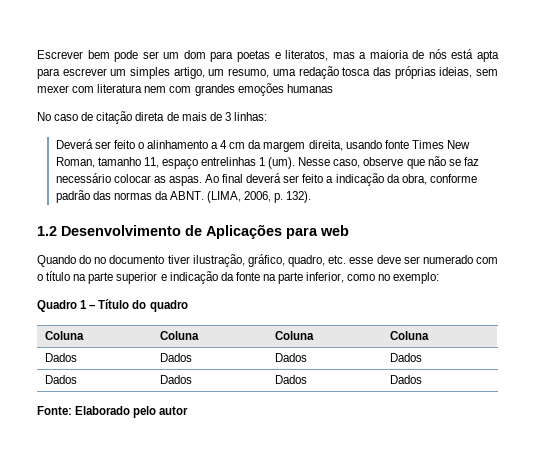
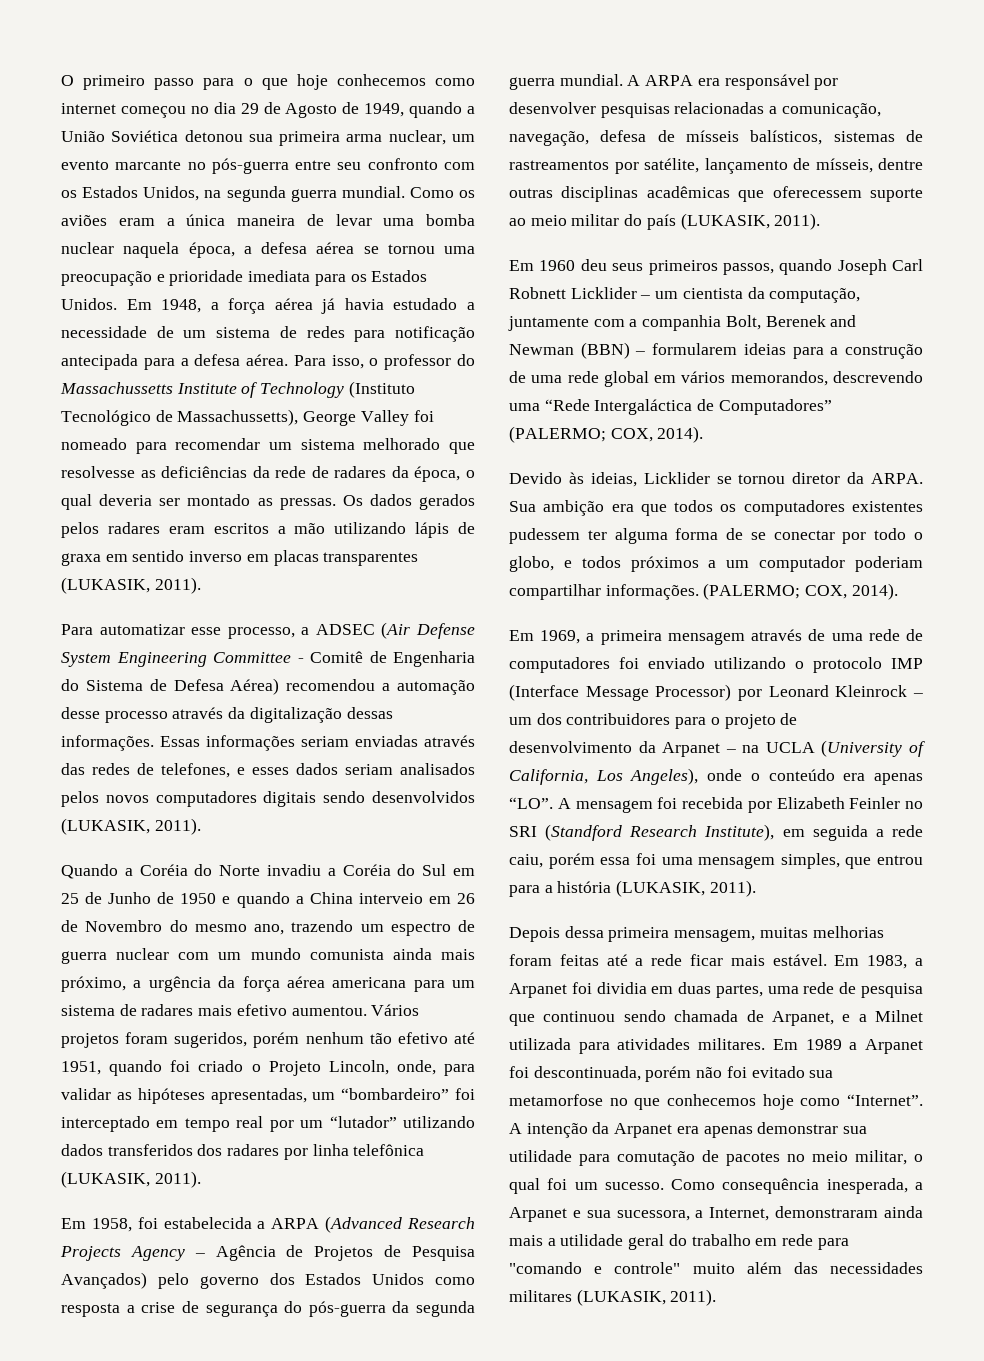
[37,49,499,62] [37,66,498,79] [37,83,333,96] [37,111,267,124] [55,139,470,152] [55,156,479,169] [55,173,477,186] [55,190,312,203] [37,224,349,239] [37,254,498,267] [37,271,440,284] [37,299,188,312] [44,331,84,340] [159,331,199,340] [274,331,314,340] [389,331,429,340] [44,353,77,362] [159,353,192,362] [274,353,307,362] [389,353,422,362] [44,375,77,384] [159,375,192,384] [274,375,307,384] [389,375,422,384] [37,406,189,418] Escrever bem pode ser um dom para poetas e literatos, mas a maioria de nós está apta para escrever um simples artigo, um resumo, uma redação tosca das próprias ideias, sem mexer com literatura nem com grandes emoções humanas // No caso de citação direta de mais de 3 linhas: // Deverá ser feito o alinhamento a 4 cm da margem direita, usando fonte Times New Roman, tamanho 11, espaço entrelinhas 1 (um). Nesse caso, observe que não se faz necessário colocar as aspas. Ao final deverá ser feito a indicação da obra, conforme padrão das normas da ABNT. (LIMA, 2006, p. 132). // 1.2 Desenvolvimento de Aplicações para web // Quando do no documento tiver ilustração, gráfico, quadro, etc. esse deve ser numerado com o título na parte superior e indicação da fonte na parte inferior, como no exemplo: // Quadro 1 – Título do quadro // Coluna | Coluna | Coluna | Coluna // Dados | Dados | Dados | Dados // Dados | Dados | Dados | Dados // Fonte: Elaborado pelo autor -> [61,74,475,90] [61,102,475,118] [61,130,475,146] [61,158,475,174] [61,186,475,202] [61,214,475,226] [61,242,475,258] [61,270,428,286] [61,298,475,314] [61,326,476,342] [61,354,475,370] [60,381,415,398] [61,409,434,426] [61,438,475,454] [61,466,475,482] [61,494,475,510] [61,522,475,538] [61,550,419,566] [61,577,201,594] [61,622,475,639] [61,651,475,667] [61,678,475,695] [61,707,393,723] [61,735,475,751] [61,763,475,778] [61,791,475,807] [61,818,201,835] [61,864,476,879] [61,892,475,908] [61,920,475,936] [61,948,475,964] [61,976,475,992] [61,1004,420,1016] [61,1032,476,1048] [61,1060,475,1076] [61,1088,475,1104] [61,1116,476,1132] [61,1144,425,1160] [61,1171,201,1188] [61,1216,475,1233] [60,1245,475,1261] [61,1272,475,1289] [61,1301,475,1317] [509,74,839,90] [509,102,881,118] [509,130,923,146] [509,158,923,174] [509,186,923,202] [509,213,821,230] [509,259,923,275] [509,287,861,303] [508,315,857,331] [509,342,923,359] [509,371,923,387] [509,399,832,415] [509,426,704,443] [509,472,923,487] [509,500,923,516] [509,528,923,544] [509,556,923,572] [509,583,898,600] [509,629,923,645] [509,657,923,673] [509,684,924,701] [509,713,798,729] [509,740,925,757] [509,768,923,785] [509,797,923,813] [509,824,924,841] [509,853,923,869] [509,880,756,897] [509,926,884,942] [509,954,923,969] [509,982,923,998] [509,1010,923,1026] [509,1038,923,1054] [509,1066,834,1082] [509,1094,923,1110] [509,1122,868,1138] [509,1150,923,1166] [509,1178,923,1194] [509,1206,923,1222] [509,1234,849,1250] [509,1262,923,1274] [509,1289,717,1306] O primeiro passo para o que hoje conhecemos como internet começou no dia 29 de Agosto de 1949, quando a União Soviética detonou sua primeira arma nuclear, um evento marcante no pós-guerra entre seu confronto com os Estados Unidos, na segunda guerra mundial. Como os aviões eram a única maneira de levar uma bomba nuclear naquela época, a defesa aérea se tornou uma preocupação e prioridade imediata para os Estados Unidos. Em 1948, a força aérea já havia estudado a necessidade de um sistema de redes para notificação antecipada para a defesa aérea. Para isso, o professor do Massachussetts Institute of Technology (Instituto Tecnológico de Massachussetts), George Valley foi nomeado para recomendar um sistema melhorado que resolvesse as deficiências da rede de radares da época, o qual deveria ser montado as pressas. Os dados gerados pelos radares eram escritos a mão utilizando lápis de graxa em sentido inverso em placas transparentes (LUKASIK, 2011). // Para automatizar esse processo, a ADSEC (Air Defense System Engineering Committee - Comitê de Engenharia do Sistema de Defesa Aérea) recomendou a automação desse processo através da digitalização dessas informações. Essas informações seriam enviadas através das redes de telefones, e esses dados seriam analisados pelos novos computadores digitais sendo desenvolvidos (LUKASIK, 2011). // Quando a Coréia do Norte invadiu a Coréia do Sul em 25 de Junho de 1950 e quando a China interveio em 26 de Novembro do mesmo ano, trazendo um espectro de guerra nuclear com um mundo comunista ainda mais próximo, a urgência da força aérea americana para um sistema de radares mais efetivo aumentou. Vários projetos foram sugeridos, porém nenhum tão efetivo até 1951, quando foi criado o Projeto Lincoln, onde, para validar as hipóteses apresentadas, um “bombardeiro” foi interceptado em tempo real por um “lutador” utilizando dados transferidos dos radares por linha telefônica (LUKASIK, 2011). // Em 1958, foi estabelecida a ARPA (Advanced Research Projects Agency – Agência de Projetos de Pesquisa Avançados) pelo governo dos Estados Unidos como resposta a crise de segurança do pós-guerra da segunda guerra mundial. A ARPA era responsável por desenvolver pesquisas relacionadas a comunicação, navegação, defesa de mísseis balísticos, sistemas de rastreamentos por satélite, lançamento de mísseis, dentre outras disciplinas acadêmicas que oferecessem suporte ao meio militar do país (LUKASIK, 2011). // Em 1960 deu seus primeiros passos, quando Joseph Carl Robnett Licklider – um cientista da computação, juntamente com a companhia Bolt, Berenek and Newman (BBN) – formularem ideias para a construção de uma rede global em vários memorandos, descrevendo uma “Rede Intergaláctica de Computadores” (PALERMO; COX, 2014). // Devido às ideias, Licklider se tornou diretor da ARPA. Sua ambição era que todos os computadores existentes pudessem ter alguma forma de se conectar por todo o globo, e todos próximos a um computador poderiam compartilhar informações. (PALERMO; COX, 2014). // Em 1969, a primeira mensagem através de uma rede de computadores foi enviado utilizando o protocolo IMP (Interface Message Processor) por Leonard Kleinrock – um dos contribuidores para o projeto de desenvolvimento da Arpanet – na UCLA (University of California, Los Angeles), onde o conteúdo era apenas “LO”. A mensagem foi recebida por Elizabeth Feinler no SRI (Standford Research Institute), em seguida a rede caiu, porém essa foi uma mensagem simples, que entrou para a história (LUKASIK, 2011). // Depois dessa primeira mensagem, muitas melhorias foram feitas até a rede ficar mais estável. Em 1983, a Arpanet foi dividia em duas partes, uma rede de pesquisa que continuou sendo chamada de Arpanet, e a Milnet utilizada para atividades militares. Em 1989 a Arpanet foi descontinuada, porém não foi evitado sua metamorfose no que conhecemos hoje como “Internet”. A intenção da Arpanet era apenas demonstrar sua utilidade para comutação de pacotes no meio militar, o qual foi um sucesso. Como consequência inesperada, a Arpanet e sua sucessora, a Internet, demonstraram ainda mais a utilidade geral do trabalho em rede para "comando e controle" muito além das necessidades militares (LUKASIK, 2011).

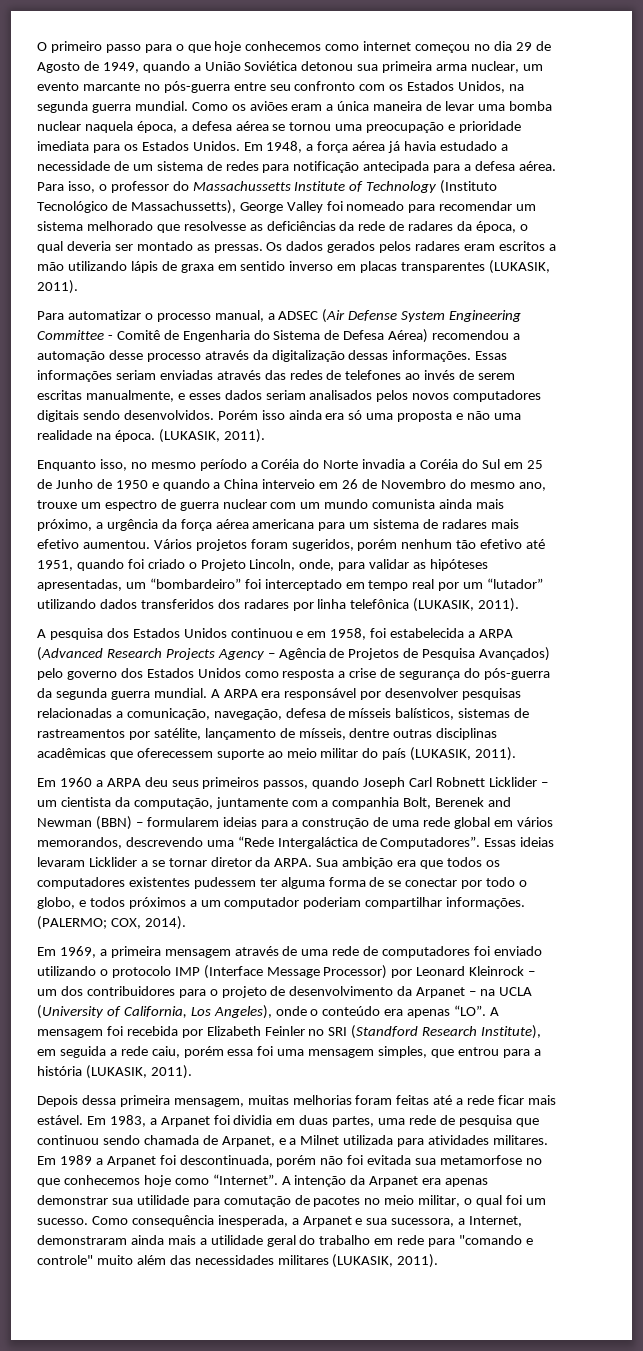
[191,627,295,639] esse processo, -> [144,310,264,322] o processo manual,
[161,763,230,778] telefones, -> [345,370,516,380] [37,390,174,402] telefones ao invés de serem escritas manualmente,
[372,791,475,803] [61,818,201,835] [61,864,118,879] desenvolvidos (LUKASIK, 2011). // Quando -> [123,410,521,422] [37,429,265,443] [37,459,247,471] desenvolvidos. Porém isso ainda era só uma proposta e não uma realidade na época. (LUKASIK, 2011). // Enquanto isso, no mesmo período
[267,864,321,876] invadiu -> [362,459,406,469] invadia
[291,920,354,932] trazendo -> [37,500,77,509] trouxe
[61,1218,86,1229] Em -> [37,628,327,640] A pesquisa dos Estados Unidos continuou e em
(576, 265) none -> [95,778,141,787] a ARPA
[718,399,832,415] [509,426,704,443] [509,472,786,487] Computadores” (PALERMO; COX, 2014). // Devido às ideias, Licklider se tornou -> [380,836,555,849] [37,857,207,867] Computadores”. Essas ideias levaram Licklider a se tornar
[751,1066,805,1078] evitado -> [367,1155,412,1165] evitada

